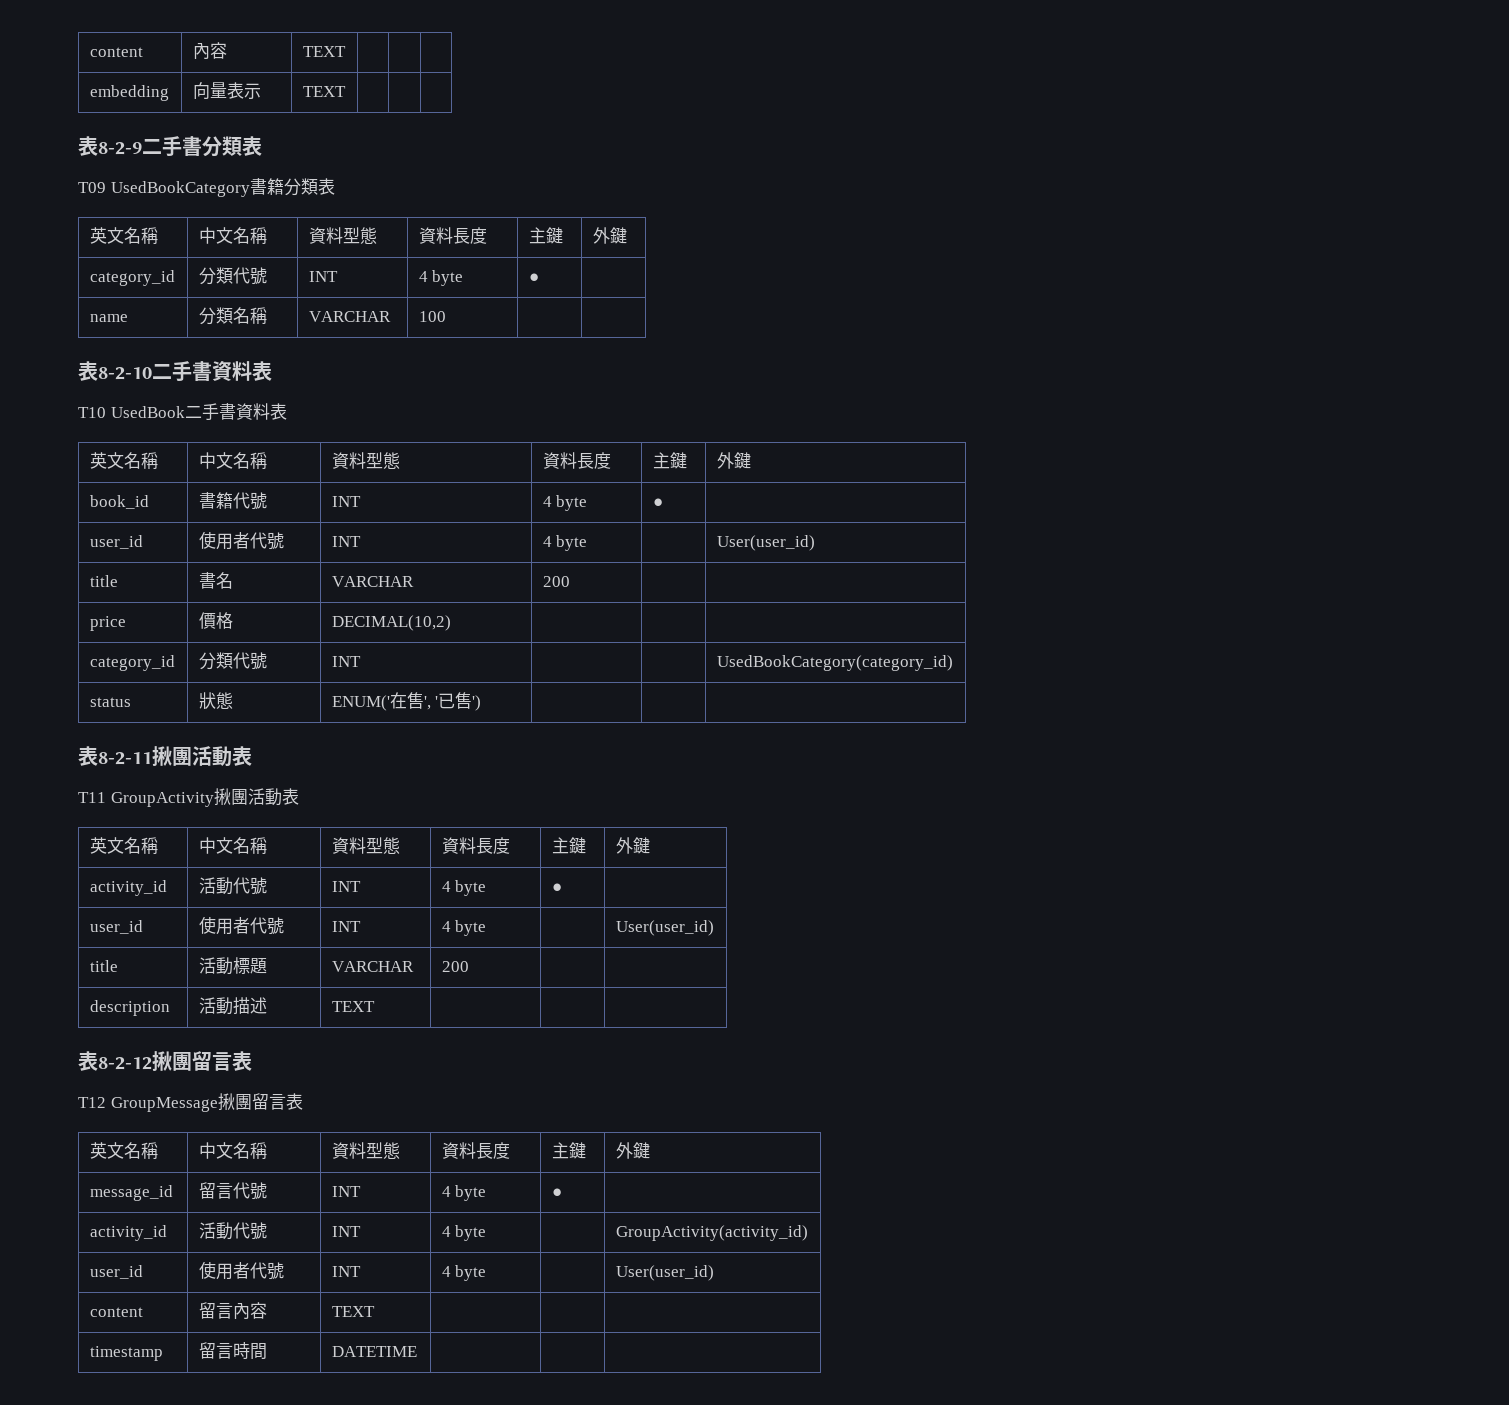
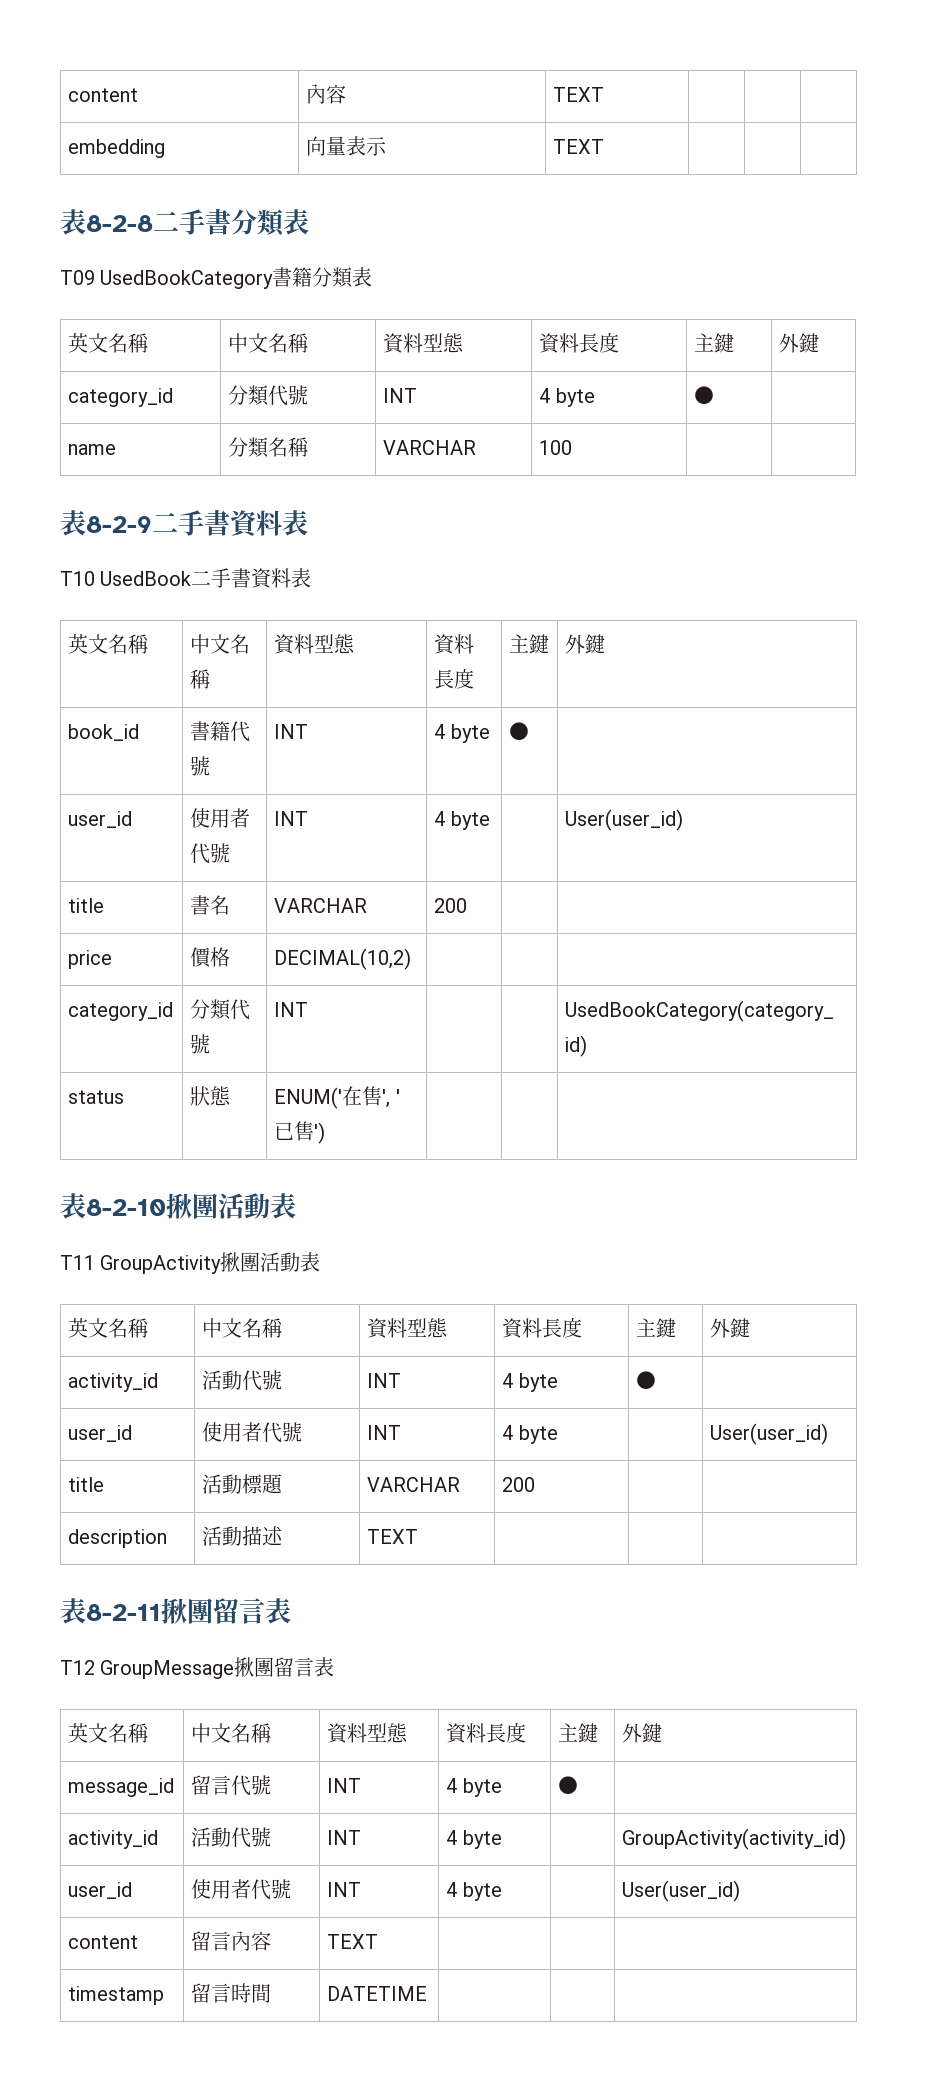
[98,142,142,155] 8-2-9 -> [86,215,153,232] 8-2-8
[98,367,152,380] 8-2-10 -> [86,516,152,533] 8-2-9
[98,752,152,765] 8-2-11 -> [86,1199,166,1216] 8-2-10
[98,1057,152,1070] 8-2-12 -> [86,1604,161,1621] 8-2-11

